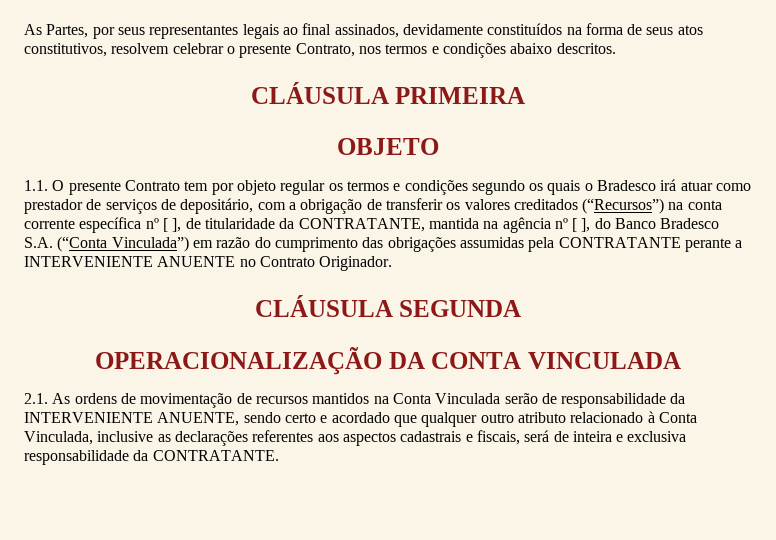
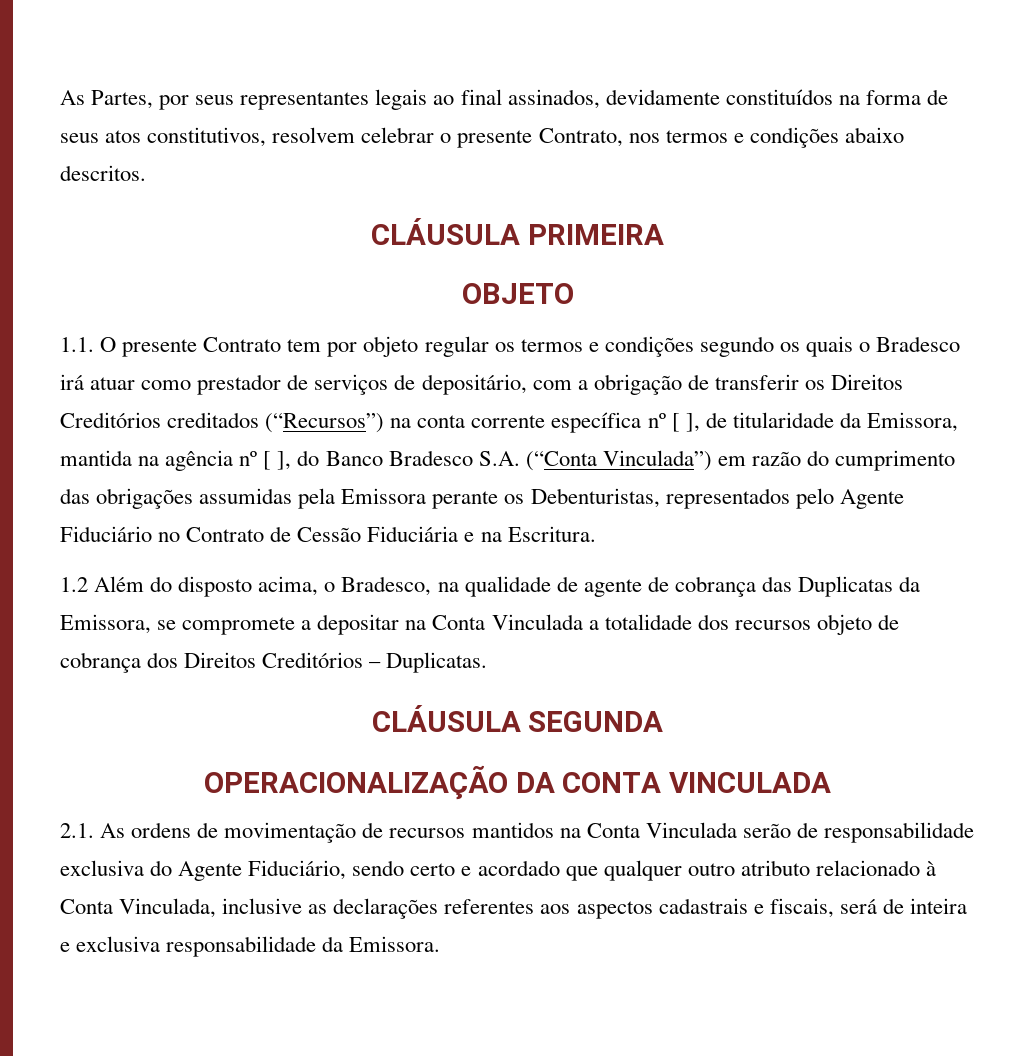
[464,199,510,210] valores -> [831,374,904,390] [60,412,161,428] Direitos Creditórios
[298,218,425,232] CONTRATANTE, -> [866,412,958,432] Emissora,
[558,237,743,252] [24,256,393,271] CONTRATANTE perante a INTERVENIENTE ANUENTE no Contrato Originador. -> [341,488,904,509] [60,526,596,542] [60,576,921,597] [60,614,899,635] [60,652,488,673] Emissora perante os Debenturistas, representados pelo Agente Fiduciário no Contrato de Cessão Fiduciária e na Escritura. // 1.2 Além do disposto acima, o Bradesco, na qualidade de agente de cobrança das Duplicatas da Emissora, se compromete a depositar na Conta Vinculada a totalidade dos recursos objeto de cobrança dos Direitos Creditórios – Duplicatas.
[670,393,686,404] [24,412,240,426] da INTERVENIENTE ANUENTE, -> [60,860,347,881] exclusiva do Agente Fiduciário,
[152,450,279,461] CONTRATANTE. -> [349,936,441,952] Emissora.

